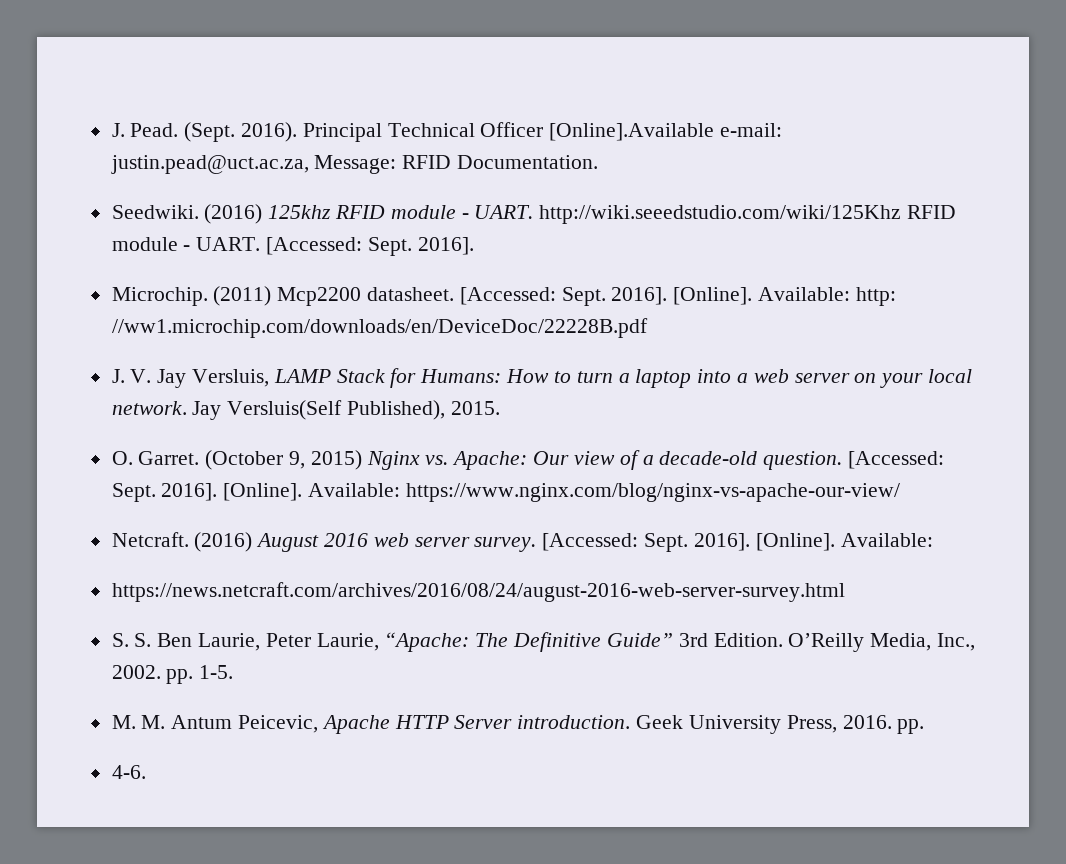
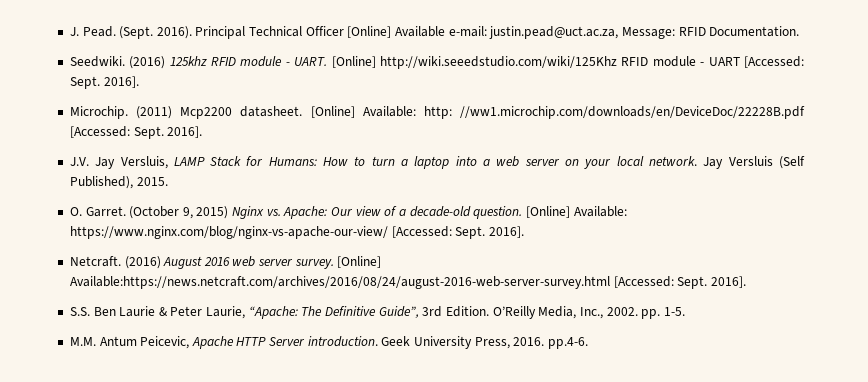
[549,123,715,141] [Online].Available -> [347,26,446,38] [Online] Available
(534, 212) none -> [331,56,376,68] [Online]
[196,237,261,251] UART. -> [708,57,740,66] UART
[459,287,896,306] [111,318,648,338] [111,369,152,383] [Accessed: Sept. 2016]. [Online]. Available: http: //ww1.microchip.com/downloads/en/DeviceDoc/22228B.pdf // J. V. -> [310,106,805,119] [69,126,203,139] [69,157,89,166] [Online] Available: http: //ww1.microchip.com/downloads/en/DeviceDoc/22228B.pdf [Accessed: Sept. 2016]. // J.V.
[227,400,343,420] Versluis(Self -> [728,156,806,169] Versluis (Self
[847,451,944,469] [111,483,900,502] [Accessed: Sept. 2016]. [Online]. Available: https://www.nginx.com/blog/nginx-vs-apache-our-view/ -> [525,206,627,218] [69,226,524,239] [Online] Available: https://www.nginx.com/blog/nginx-vs-apache-our-view/ [Accessed: Sept. 2016].
[542,533,933,552] [111,582,845,602] [111,633,261,651] [Accessed: Sept. 2016]. [Online]. Available: // https://news.netcraft.com/archives/2016/08/24/august-2016-web-server-survey.html // S. S. Ben Laurie, -> [337,256,382,268] [69,276,746,289] [69,306,168,317] [Online] Available:https://news.netcraft.com/archives/2016/08/24/august-2016-web-server-survey.html [Accessed: Sept. 2016]. // S.S. Ben Laurie &
[606,633,673,647] Guide” -> [378,306,419,318] Guide”,
[111,715,166,729] M. M. -> [69,337,96,346] M.M.
[897,719,925,734] [111,765,146,779] pp. // 4-6. -> [547,337,588,349] pp.4-6.

